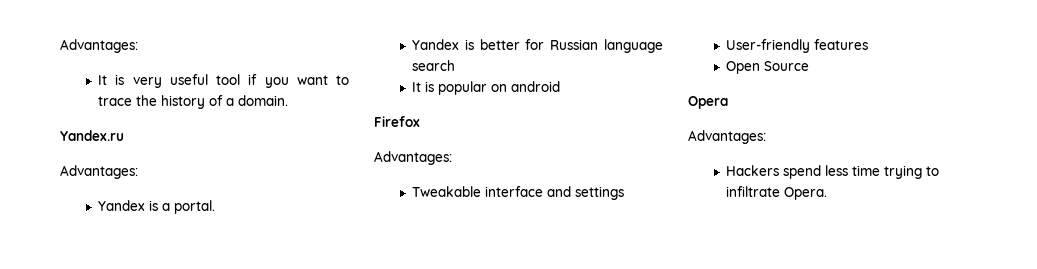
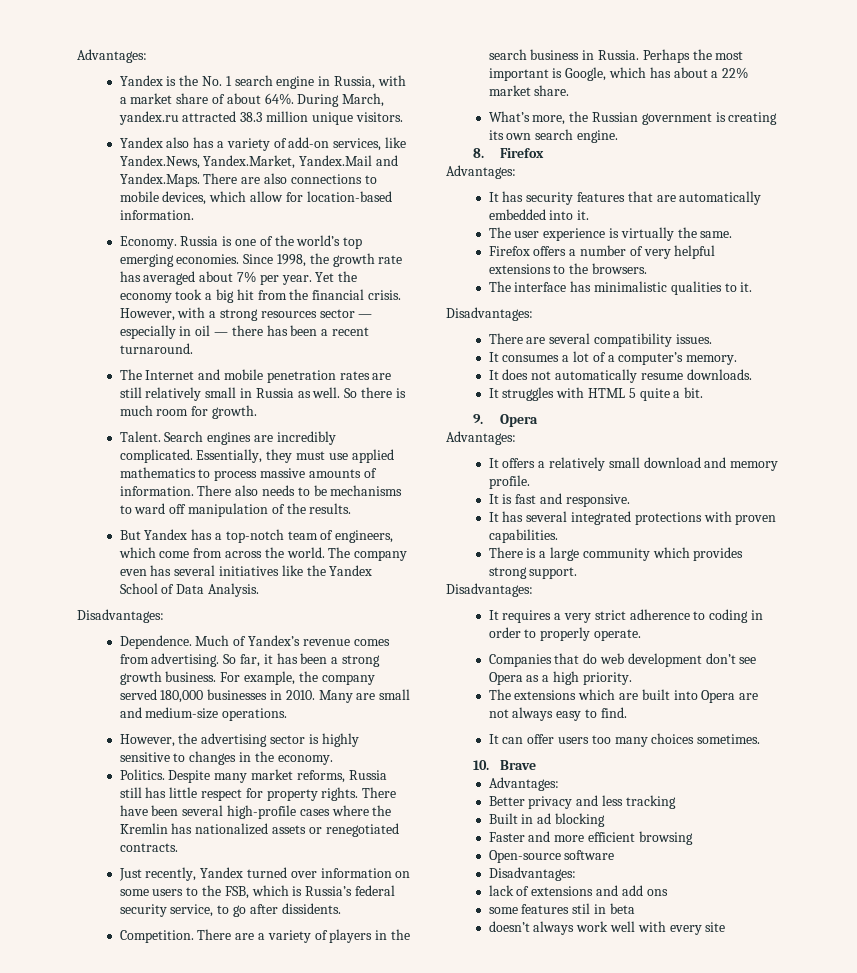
[60,39,138,53] [98,74,350,88] [98,95,289,109] [60,130,124,141] [60,165,138,179] [98,200,216,214] [412,39,663,53] [412,60,456,71] [412,81,561,95] [374,116,420,127] [374,151,452,165] [412,186,625,200] [726,39,869,53] [726,61,810,74] [688,96,728,109] [688,130,766,144] [726,165,940,179] [726,186,828,200] Advantages: // It is very useful tool if you want to trace the history of a domain. // Yandex.ru // Advantages: // Yandex is a portal. // Yandex is better for Russian language search // It is popular on android // Firefox // Advantages: // Tweakable interface and settings // User-friendly features // Open Source // Opera // Advantages: // Hackers spend less time trying to infiltrate Opera. -> [77,49,147,63] [119,75,406,89] [119,93,385,107] [118,111,403,125] [119,137,406,151] [119,155,398,169] [119,173,377,187] [119,191,392,205] [119,210,194,220] [119,235,363,249] [119,253,403,267] [119,271,358,285] [119,289,401,303] [119,307,373,321] [119,325,369,339] [119,343,193,354] [119,369,392,383] [119,387,406,401] [119,405,257,419] [119,431,336,445] [119,449,394,463] [119,467,377,481] [119,485,403,496] [119,503,352,517] [119,529,394,543] [118,547,408,561] [119,565,373,576] [119,583,259,597] [77,609,164,623] [119,635,390,649] [119,653,380,667] [119,671,375,685] [119,689,411,703] [119,707,288,721] [119,733,359,747] [119,751,333,765] [119,769,387,783] [119,787,397,801] [119,805,392,819] [119,823,399,837] [119,843,178,852] [118,867,411,881] [119,885,395,899] [119,903,341,917] [119,929,410,943] [488,49,744,63] [488,67,749,81] [488,85,570,96] [488,111,778,125] [488,129,618,143] [473,148,545,158] [446,165,516,179] [488,191,762,205] [488,209,590,220] [488,227,733,241] [488,245,716,259] [488,263,647,274] [488,281,753,295] [446,307,533,321] [488,333,712,347] [488,351,738,365] [488,369,752,383] [488,387,704,401] [473,414,539,427] [446,431,516,445] [488,457,779,471] [488,475,530,489] [488,493,630,507] [488,511,777,525] [488,529,558,543] [488,547,744,561] [488,567,578,579] [446,583,533,597] [488,609,763,623] [488,627,641,641] [488,653,757,667] [488,671,632,685] [488,689,759,703] [488,707,627,721] [488,733,761,747] [473,760,537,770] [488,777,559,791] [488,795,676,809] [488,813,605,827] [488,831,693,845] [488,850,615,863] [488,867,576,881] [488,885,668,896] [488,903,635,914] [488,921,726,935] Advantages: // Yandex is the No. 1 search engine in Russia, with a market share of about 64%. During March, yandex.ru attracted 38.3 million unique visitors. // Yandex also has a variety of add-on services, like Yandex.News, Yandex.Market, Yandex.Mail and Yandex.Maps. There are also connections to mobile devices, which allow for location-based information. // Economy. Russia is one of the world’s top emerging economies. Since 1998, the growth rate has averaged about 7% per year. Yet the economy took a big hit from the financial crisis. However, with a strong resources sector — especially in oil — there has been a recent turnaround. // The Internet and mobile penetration rates are still relatively small in Russia as well. So there is much room for growth. // Talent. Search engines are incredibly complicated. Essentially, they must use applied mathematics to process massive amounts of information. There also needs to be mechanisms to ward off manipulation of the results. // But Yandex has a top-notch team of engineers, which come from across the world. The company even has several initiatives like the Yandex School of Data Analysis. // Disadvantages: // Dependence. Much of Yandex’s revenue comes from advertising. So far, it has been a strong growth business. For example, the company served 180,000 businesses in 2010. Many are small and medium-size operations. // However, the advertising sector is highly sensitive to changes in the economy. // Politics. Despite many market reforms, Russia still has little respect for property rights. There have been several high-profile cases where the Kremlin has nationalized assets or renegotiated contracts. // Just recently, Yandex turned over information on some users to the FSB, which is Russia’s federal security service, to go after dissidents. // Competition. There are a variety of players in the search business in Russia. Perhaps the most important is Google, which has about a 22% market share. // What’s more, the Russian government is creating its own search engine. // 8. Firefox // Advantages: // It has security features that are automatically embedded into it. // The user experience is virtually the same. // Firefox offers a number of very helpful extensions to the browsers. // The interface has minimalistic qualities to it. // Disadvantages: // There are several compatibility issues. // It consumes a lot of a computer’s memory. // It does not automatically resume downloads. // It struggles with HTML 5 quite a bit. // 9. Opera // Advantages: // It offers a relatively small download and memory profile. // It is fast and responsive. // It has several integrated protections with proven capabilities. // There is a large community which provides strong support. // Disadvantages: // It requires a very strict adherence to coding in order to properly operate. // Companies that do web development don’t see Opera as a high priority. // The extensions which are built into Opera are not always easy to find. // It can offer users too many choices sometimes. // 10. Brave // Advantages: // Better privacy and less tracking // Built in ad blocking // Faster and more efficient browsing // Open-source software // Disadvantages: // lack of extensions and add ons // some features stil in beta // doesn’t always work well with every site

